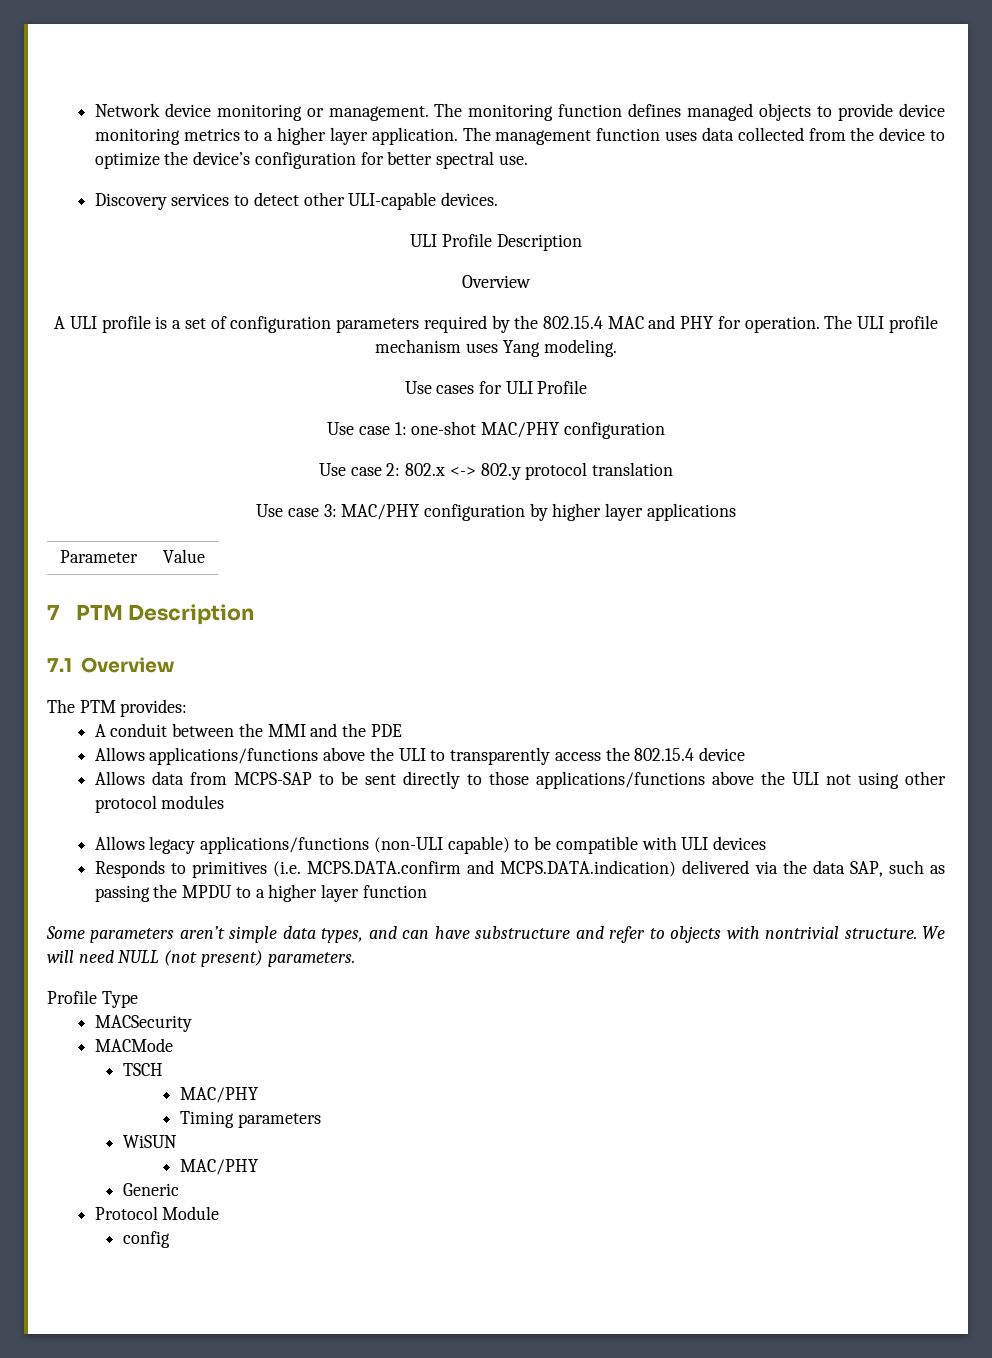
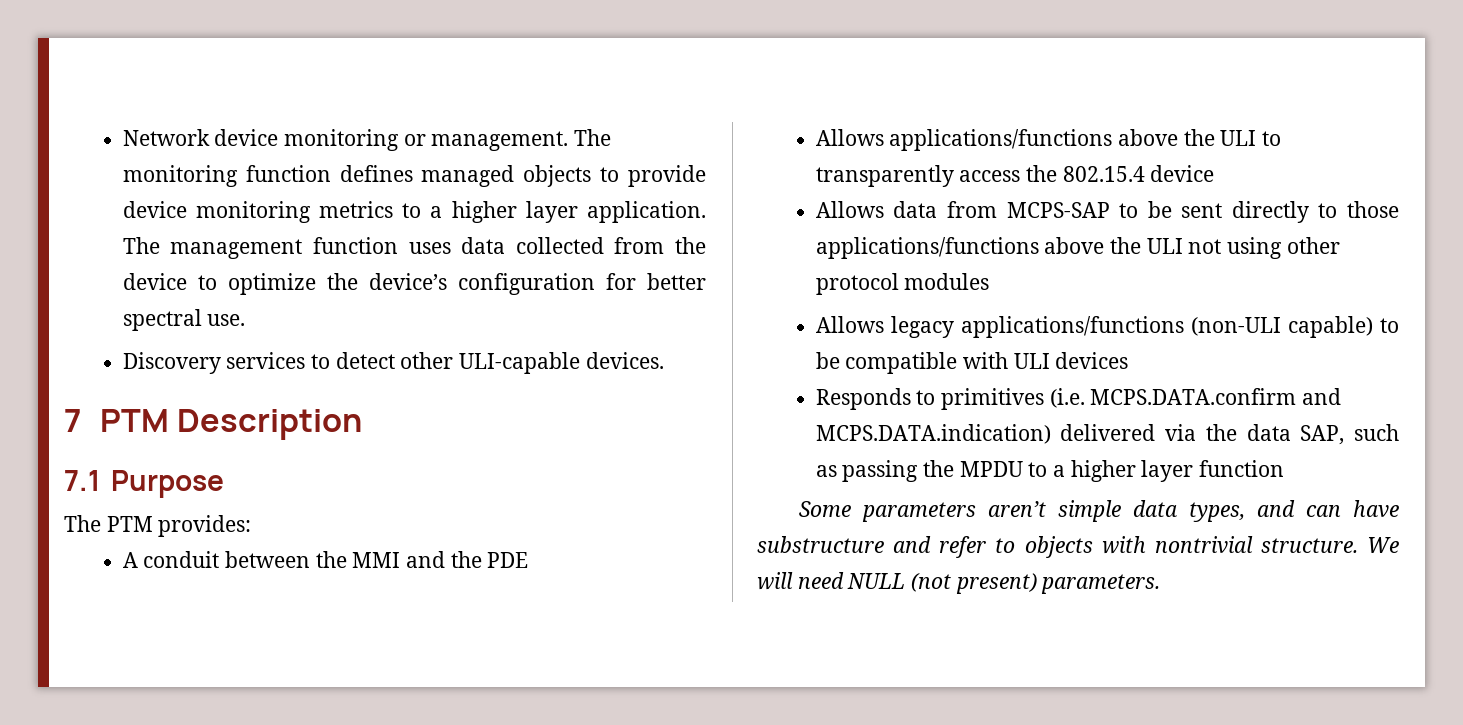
[410,233,582,251] [462,275,531,288] [54,315,938,333] [375,339,617,357] [404,380,588,394] [327,421,665,439] [318,462,674,480] [256,503,736,521] [60,550,138,563] [162,549,205,563] // ULI Profile Description // Overview // A ULI profile is a set of configuration parameters required by the 802.15.4 MAC and PHY for operation. The ULI profile mechanism uses Yang modeling. // Use cases for ULI Profile // Use case 1: one-shot MAC/PHY configuration // Use case 2: 802.x <-> 802.y protocol translation // Use case 3: MAC/PHY configuration by higher layer applications // Parameter | Value -> (664, 360) none
[80,657,175,673] Overview -> [110,470,224,498] Purpose
[47,990,138,1008] [94,1015,192,1032] [94,1038,173,1052] [123,1063,164,1076] [180,1087,259,1103] [180,1111,321,1128] [123,1135,178,1148] [180,1159,259,1175] [123,1183,180,1196] [94,1206,220,1220] [123,1231,171,1248] // Profile Type // MACSecurity // MACMode // TSCH // MAC/PHY // Timing parameters // WiSUN // MAC/PHY // Generic // Protocol Module // config -> (1161, 584) none

